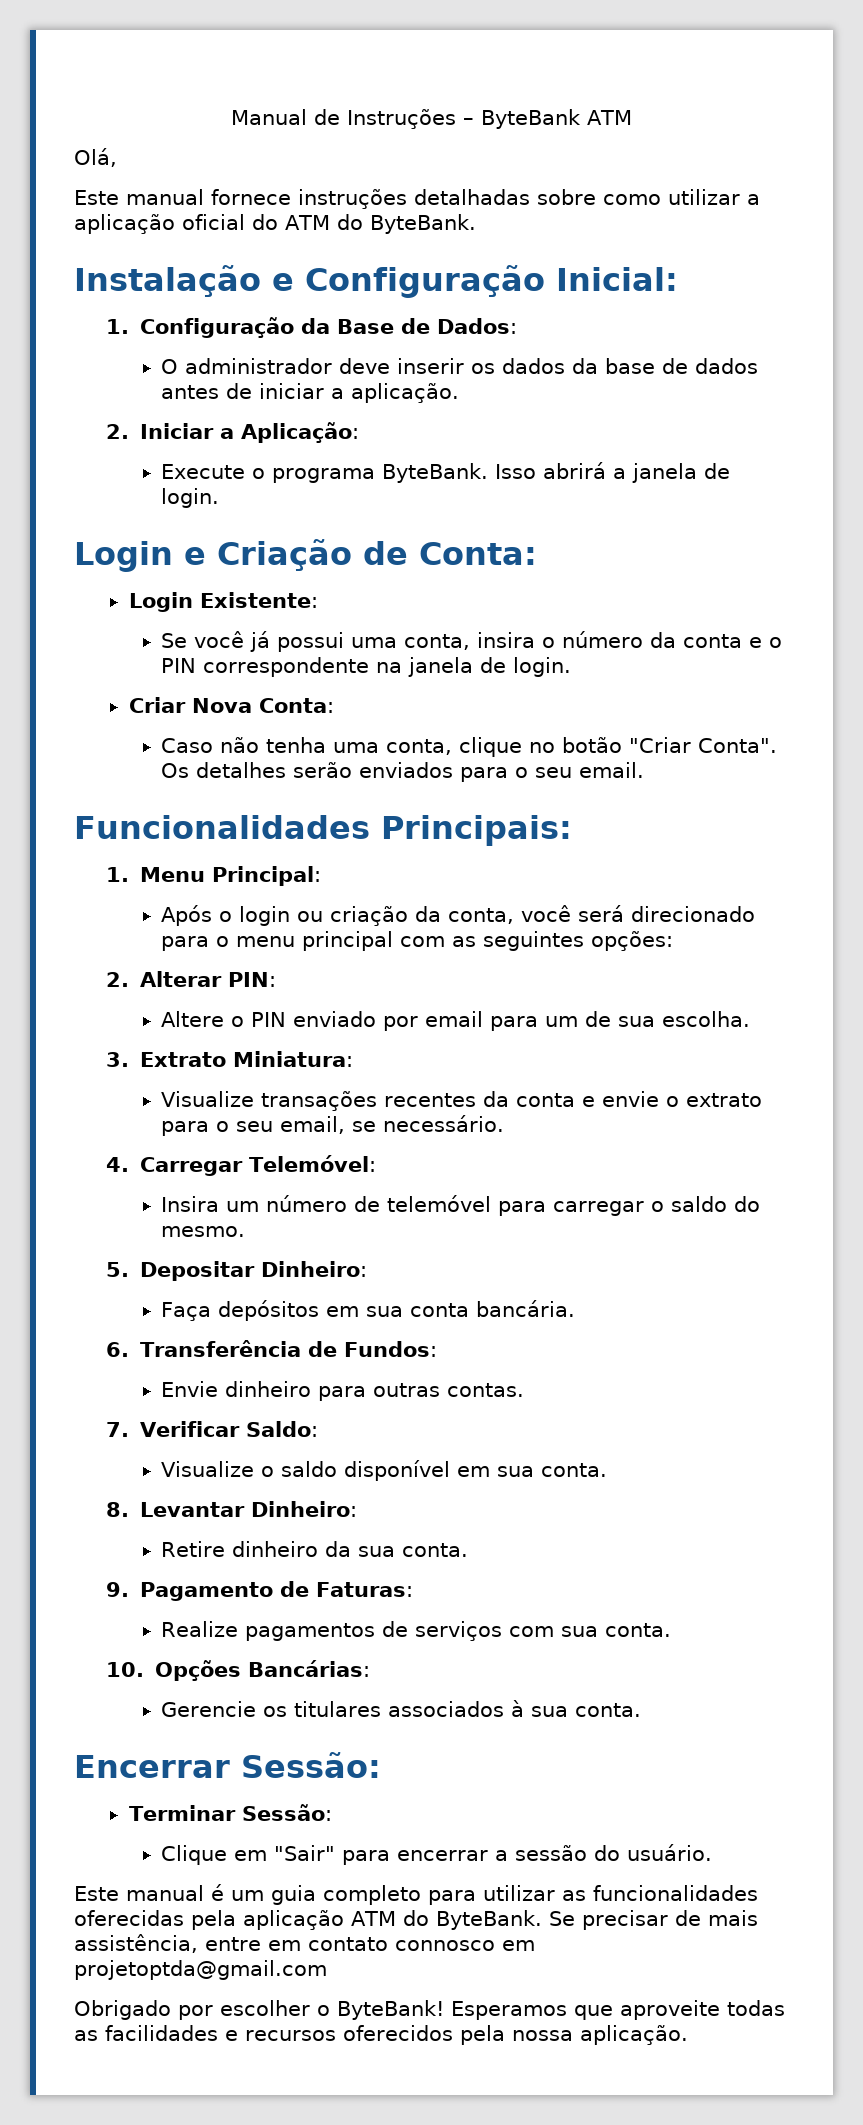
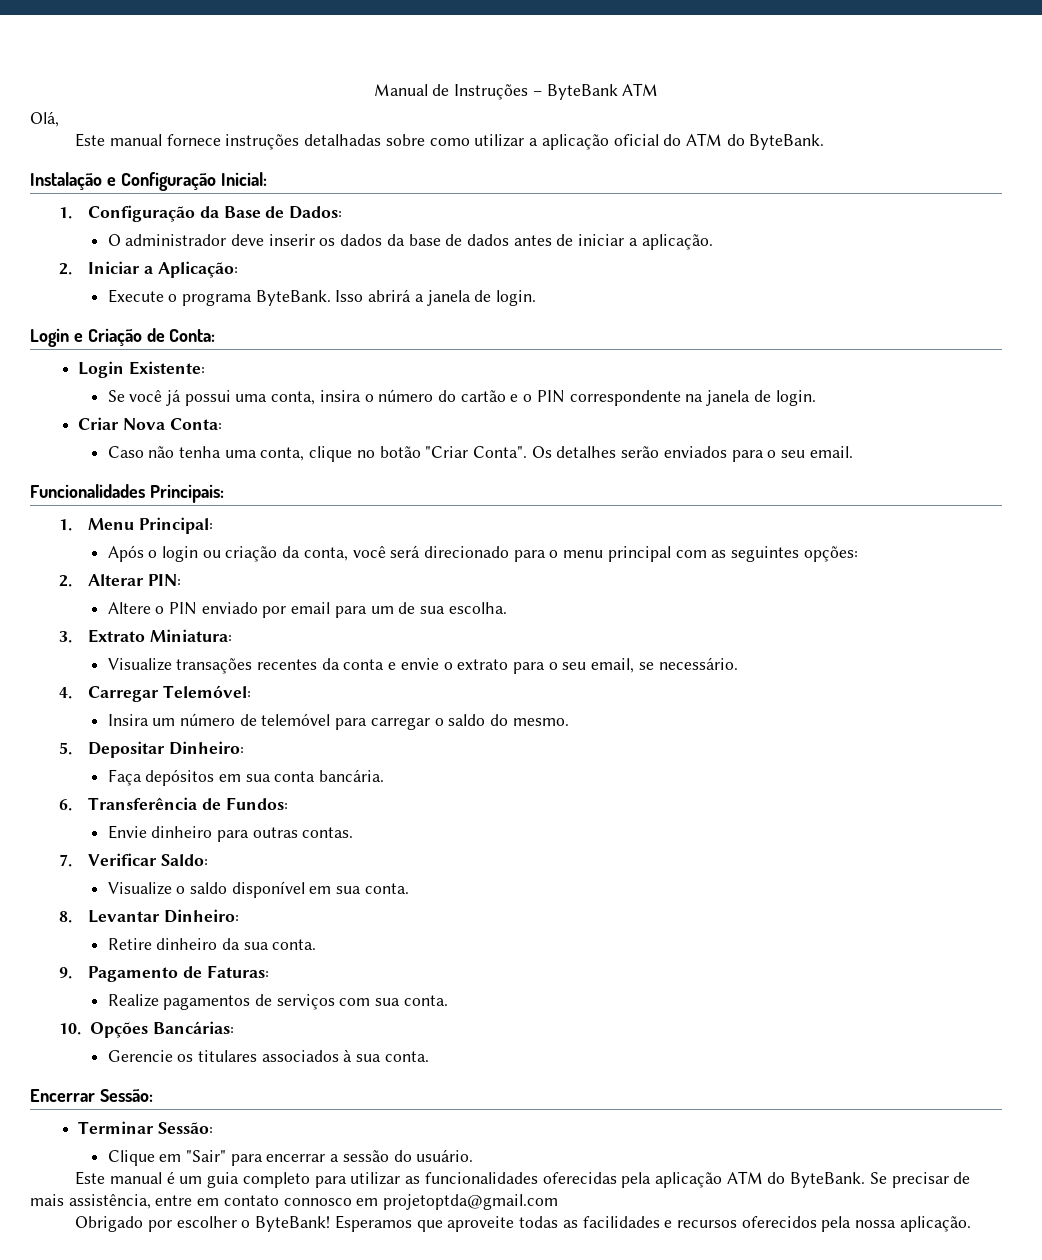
[650,632,743,648] da conta -> [438,390,506,402] do cartão

